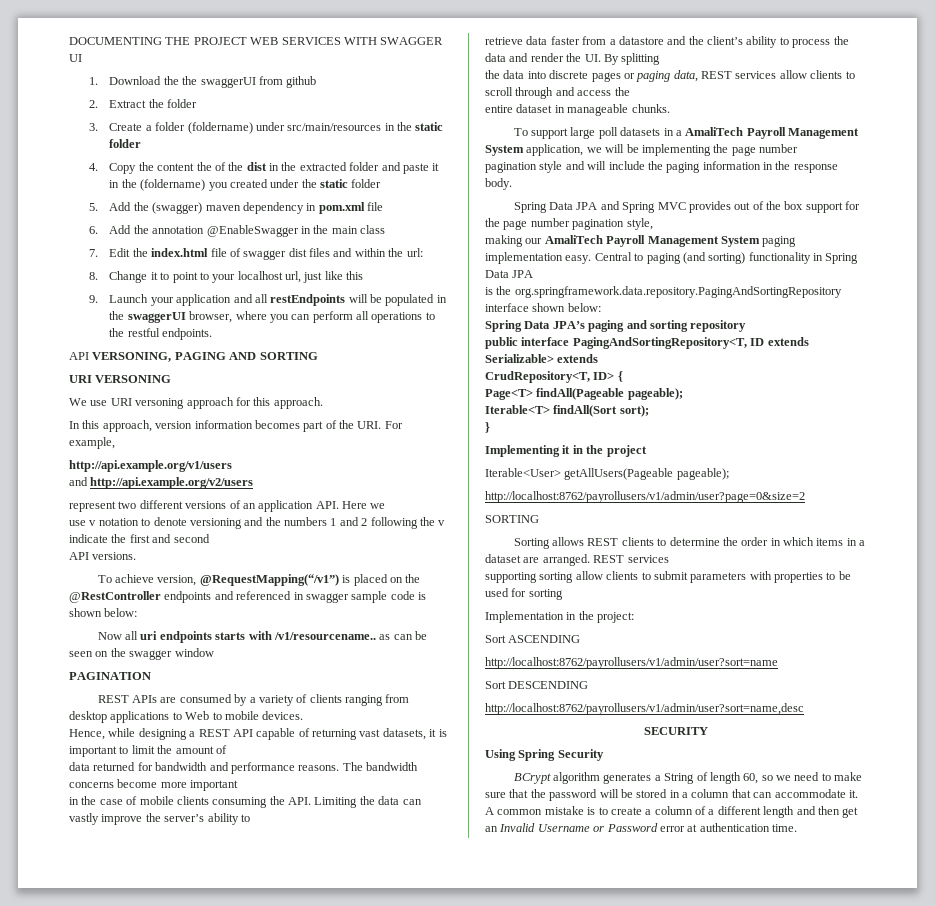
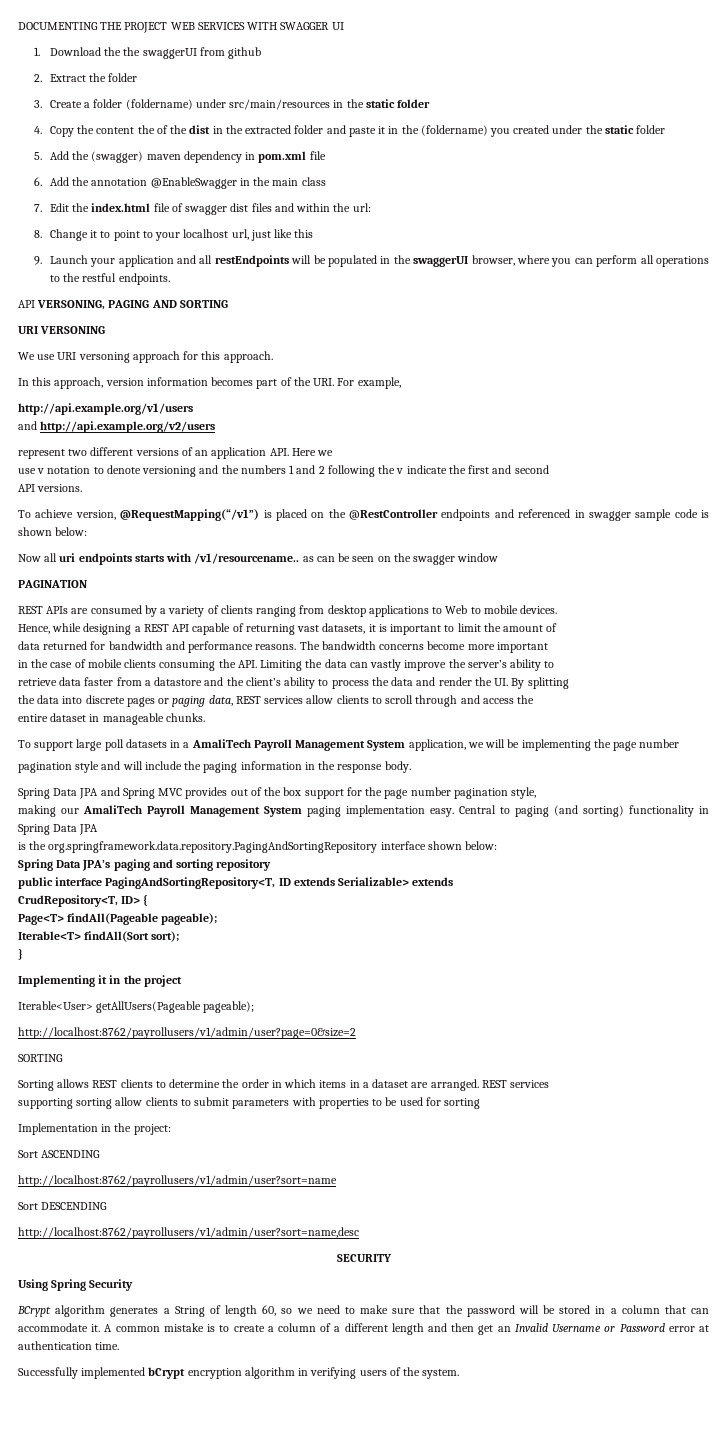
(797, 828) none -> [18,1367,460,1379] // Successfully implemented bCrypt encryption algorithm in verifying users of the system.

